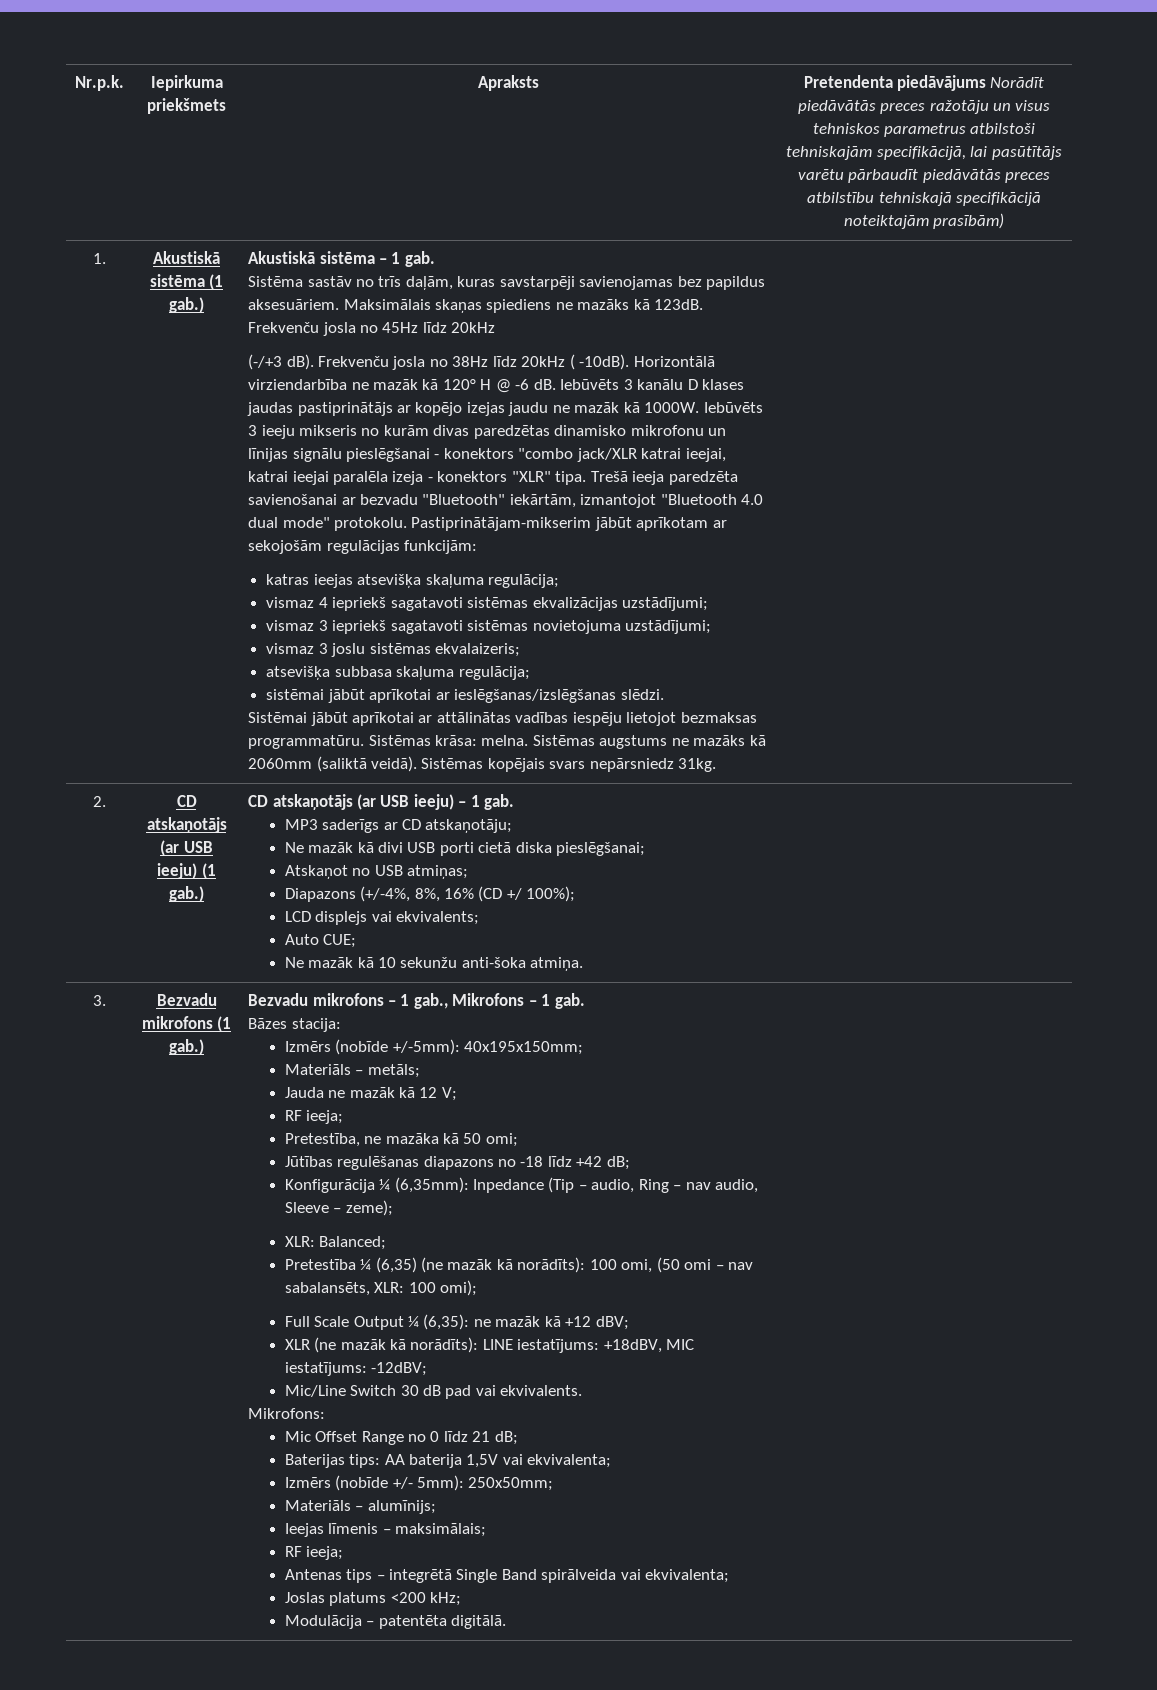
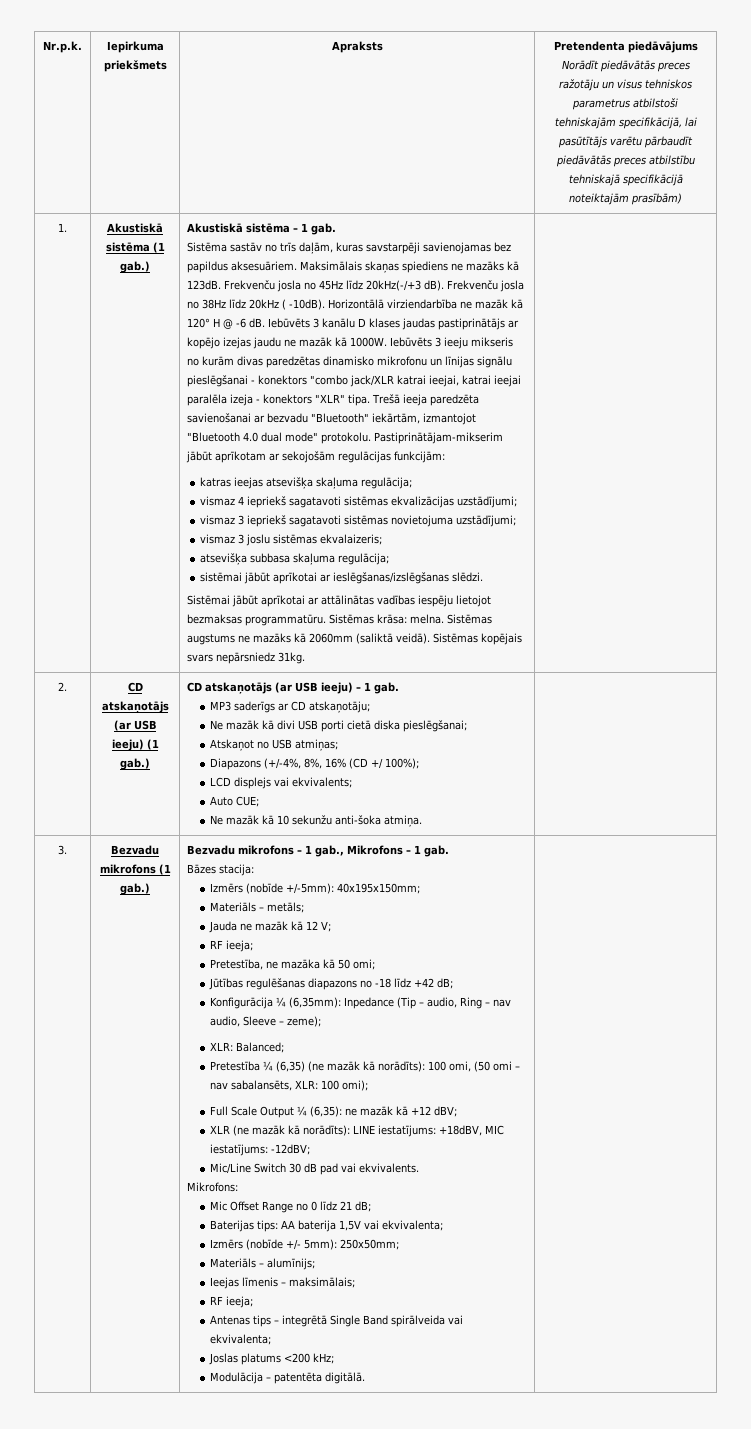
[451,322,496,333] [248,354,283,370] 20kHz // (-/+3 -> [366,280,422,291] 20kHz(-/+3

